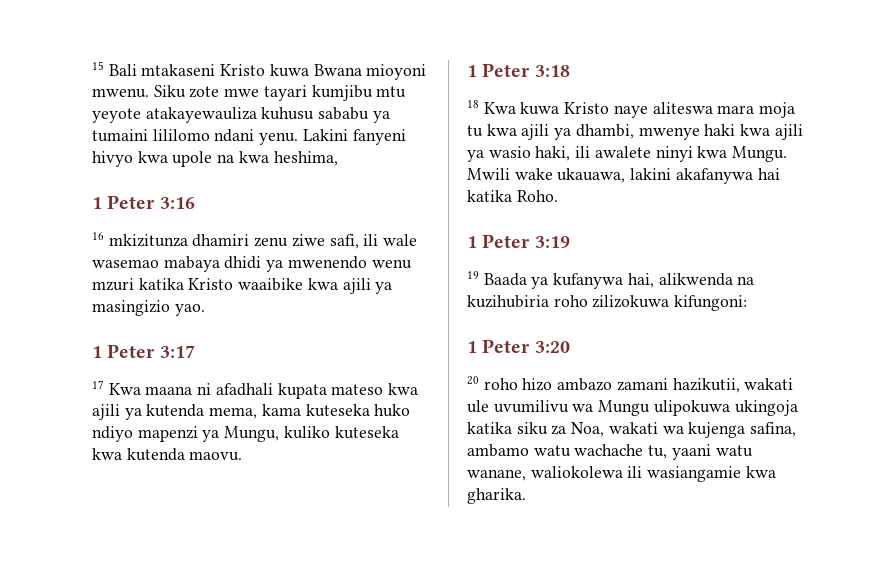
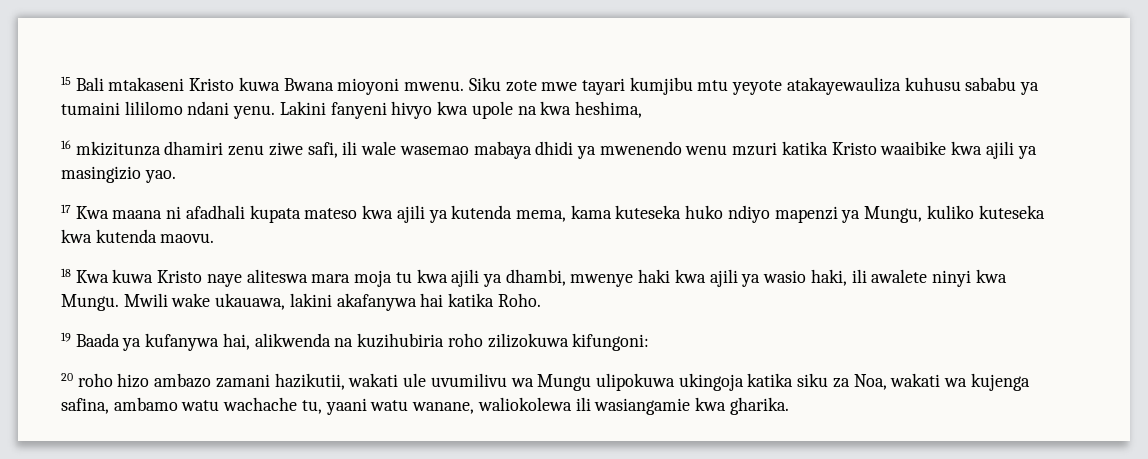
[92,195,195,209] // 1 Peter 3:16 -> (642, 109) none
[92,344,195,358] // 1 Peter 3:17 -> (176, 176) none
[467,63,570,77] // 1 Peter 3:18 -> (215, 238) none
[467,234,570,248] // 1 Peter 3:19 -> (541, 300) none
[467,339,570,353] // 1 Peter 3:20 -> (650, 342) none

